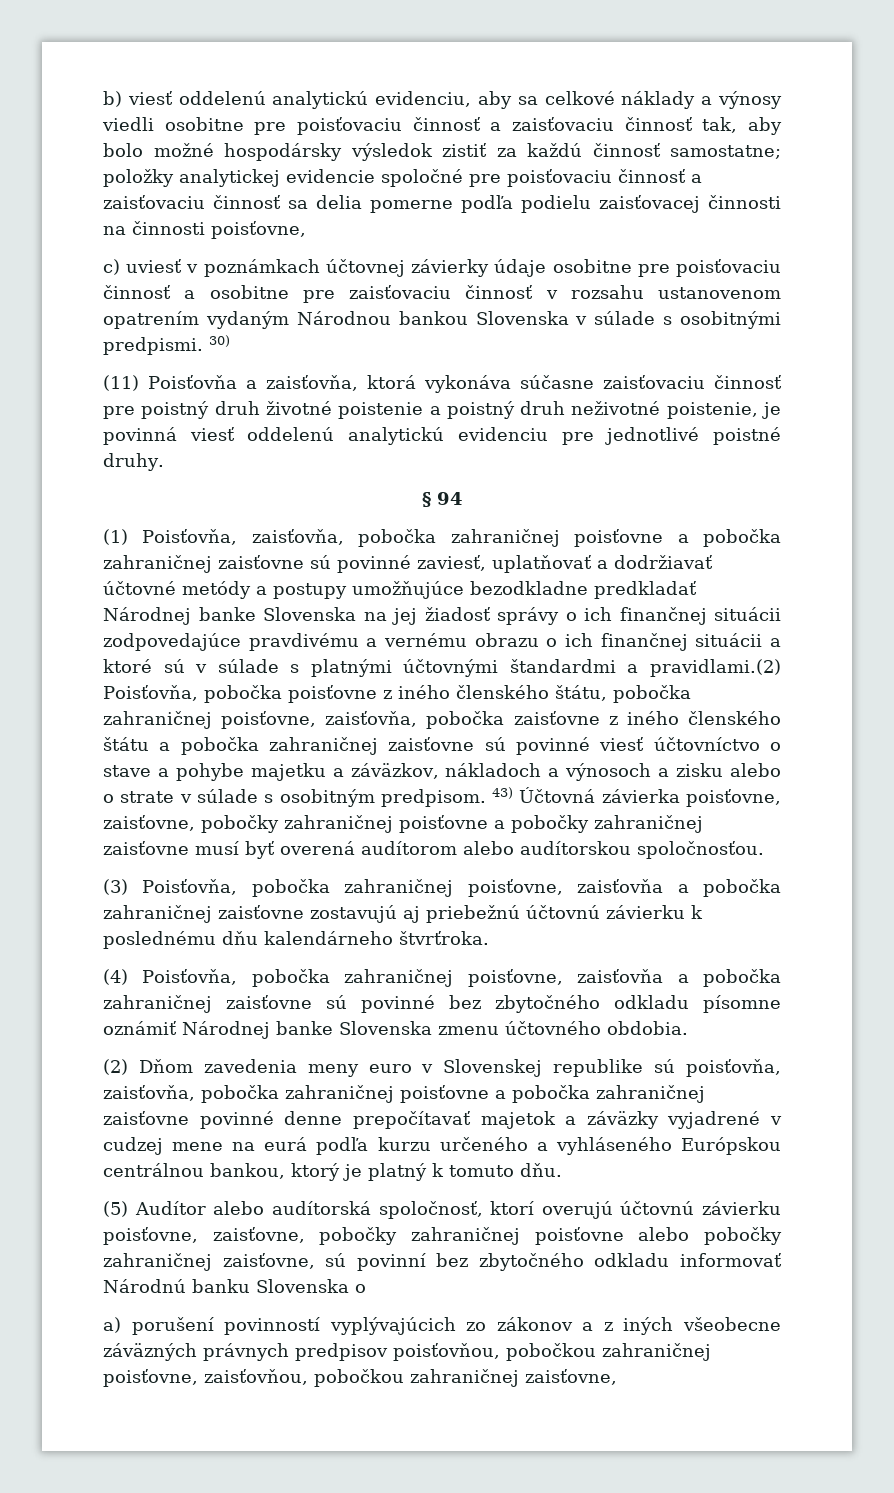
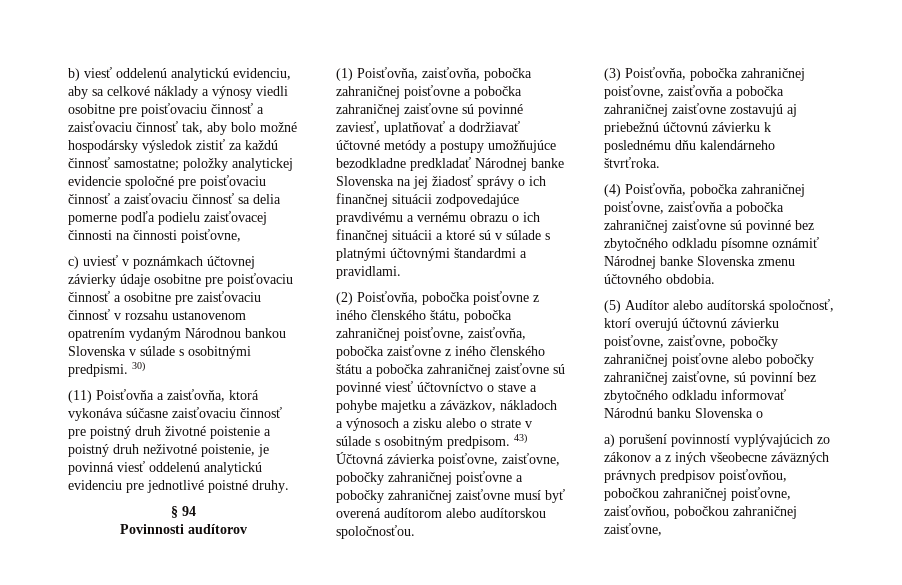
(463, 498) none -> [119,524,247,534] // Povinnosti audítorov
[650,659,781,677] pravidlami.(2) -> [336,266,401,279] [336,292,353,305] pravidlami. // (2)
[103,1059,782,1077] [103,1085,705,1103] [103,1111,782,1129] [103,1137,781,1155] [103,1163,562,1181] // (2) Dňom zavedenia meny euro v Slovenskej republike sú poisťovňa, zaisťovňa, pobočka zahraničnej poisťovne a pobočka zahraničnej zaisťovne povinné denne prepočítavať majetok a záväzky vyjadrené v cudzej mene na eurá podľa kurzu určeného a vyhláseného Európskou centrálnou bankou, ktorý je platný k tomuto dňu. -> (715, 279) none

